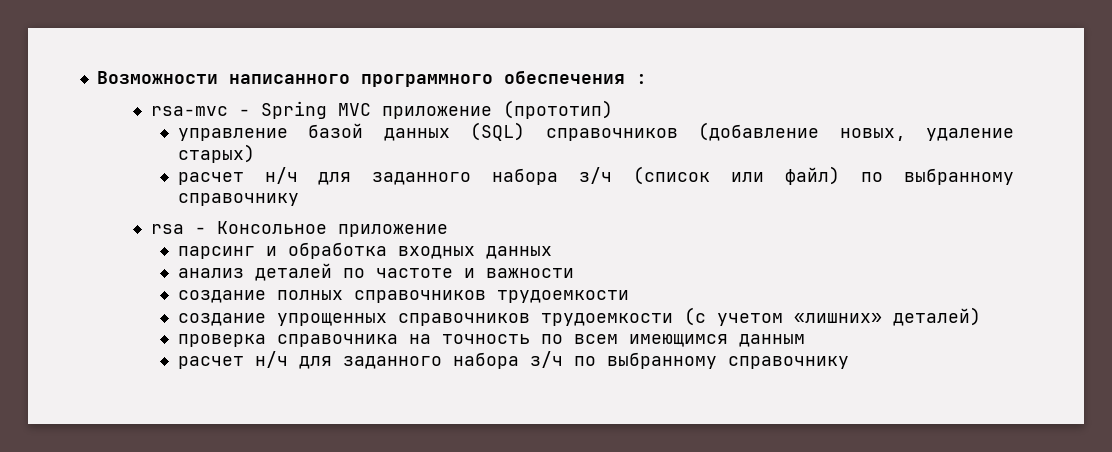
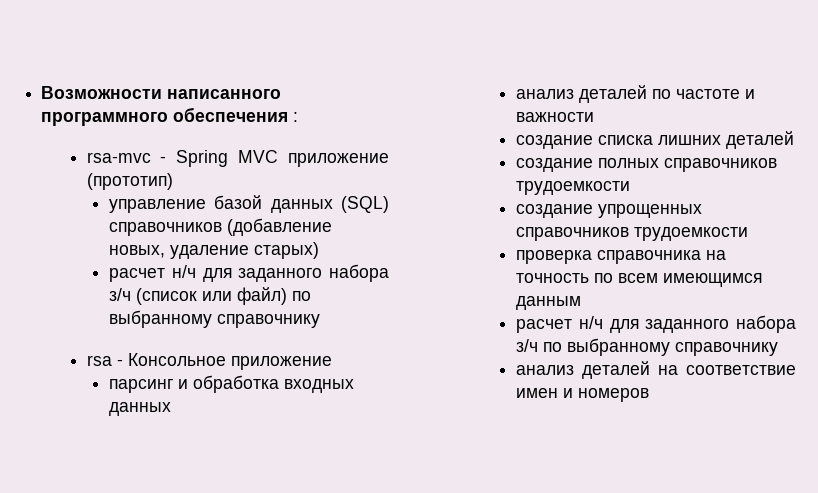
(574, 273) none -> [516,131,795,149] // создание списка лишних деталей
[683,307,981,326] (с учетом «лишних» деталей) -> (749, 234) none
(849, 362) none -> [516,361,796,379] [516,388,650,402] // анализ деталей на соответствие имен и номеров

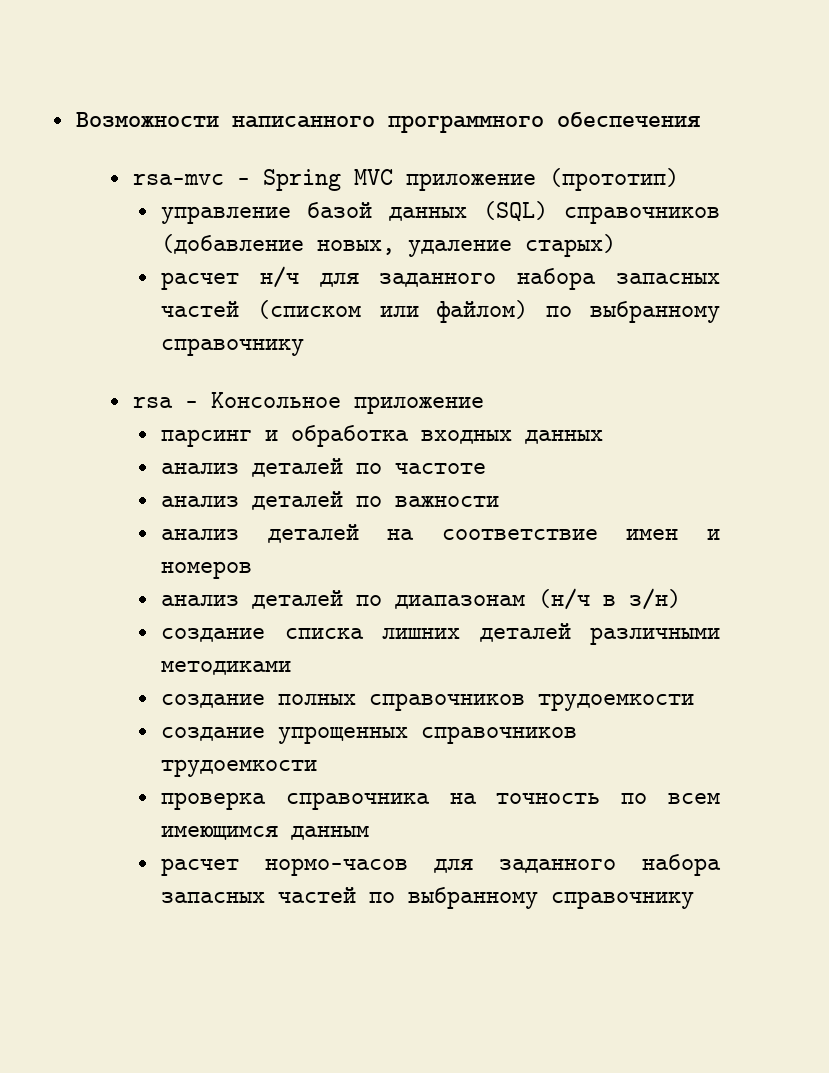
[293,112,299,122] : -> (700, 119) none
[109,287,288,305] з/ч (список или файл) -> [616,273,720,284] [161,300,528,323] запасных частей (списком или файлом)
[745,89,756,99] [516,112,595,122] и важности -> [161,491,500,510] [161,524,720,543] [161,561,253,579] [161,588,682,610] // анализ деталей по важности // анализ деталей на соответствие имен и номеров // анализ деталей по диапазонам (н/ч в з/н)
(795, 140) none -> [589,627,720,645] [161,661,292,675] различными методиками
[578,315,796,333] [516,338,779,356] [516,361,796,379] [516,388,650,402] н/ч для заданного набора з/ч по выбранному справочнику // анализ деталей на соответствие имен и номеров -> [265,854,721,876] [161,887,695,909] нормо-часов для заданного набора запасных частей по выбранному справочнику

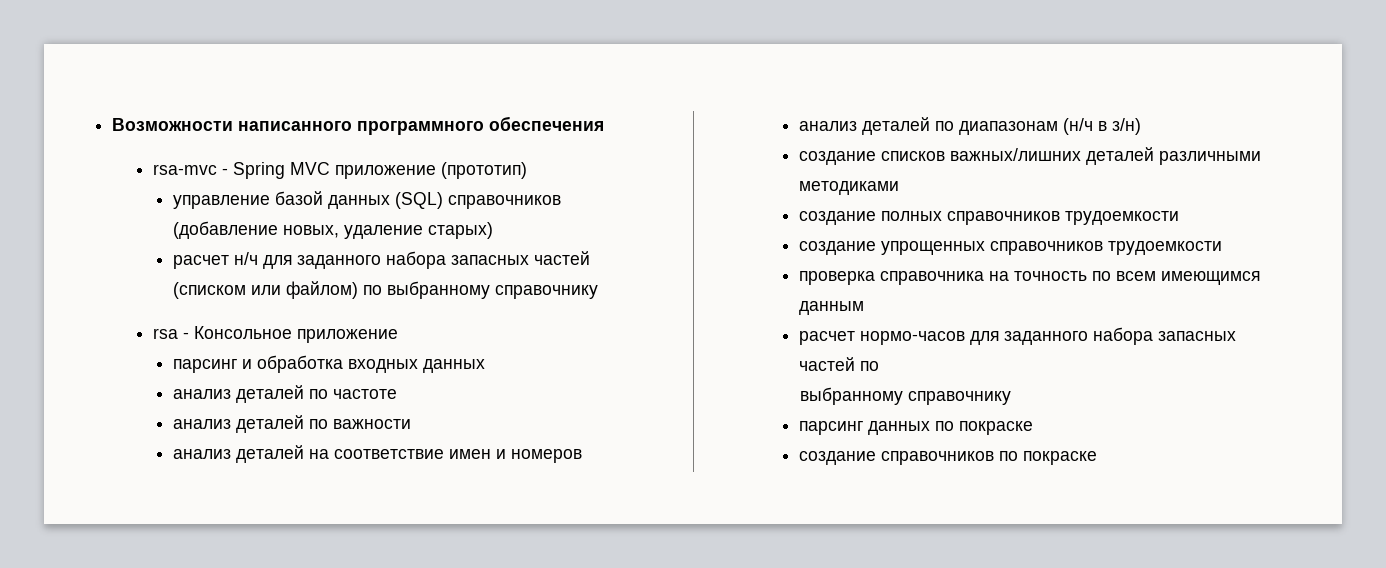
[284,628,461,639] списка лишних -> [880,148,1081,161] списков важных/лишних
[408,887,695,909] выбранному справочнику -> [799,387,1011,405] [798,421,1033,435] [798,451,1097,465] // выбранному справочнику // парсинг данных по покраске // создание справочников по покраске

